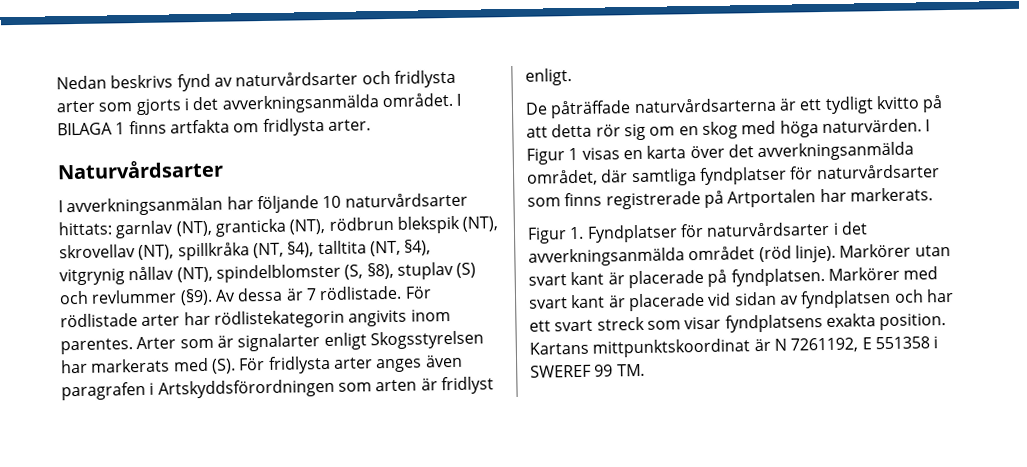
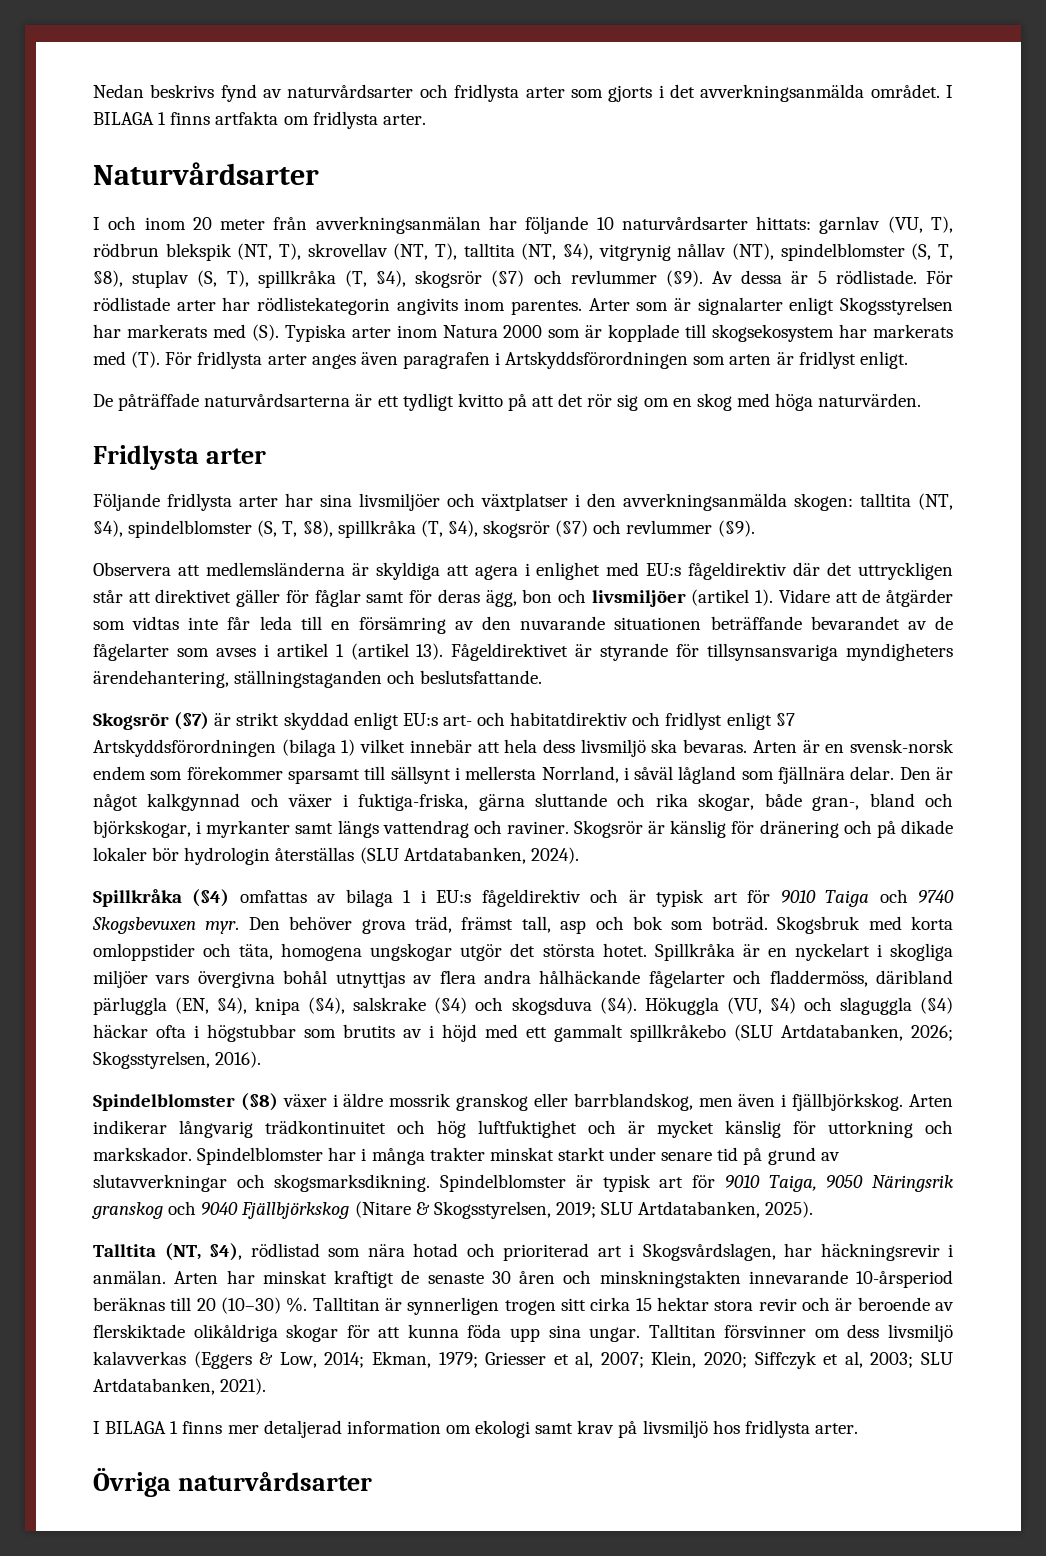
(63, 206) none -> [108,216,308,230] och inom 20 meter från
[175,215,499,237] [59,241,315,261] (NT), granticka (NT), rödbrun blekspik (NT), skrovellav (NT), spillkråka (NT, §4), -> [887,216,954,233] [93,243,457,261] (VU, T), rödbrun blekspik (NT, T), skrovellav (NT, T),
(364, 272) none -> [937,244,953,260] T,
[456,262,477,278] (S) -> [197,270,525,288] (S, T), spillkråka (T, §4), skogsrör (§7)
[305,288,317,301] 7 -> [817,271,827,284] 5
(236, 366) none -> [284,324,953,342] [93,351,161,368] Typiska arter inom Natura 2000 som är kopplade till skogsekosystem har markerats med (T).
[551,123,593,138] detta -> [558,393,584,407] det
[925,119,931,132] [526,141,915,165] [526,164,940,187] [527,187,933,210] [527,221,868,244] [528,243,951,267] [528,266,939,289] [529,288,954,312] [529,313,947,333] [529,336,939,358] [530,363,645,378] I Figur 1 visas en karta över det avverkningsanmälda området, där samtliga fyndplatser för naturvårdsarter som finns registrerade på Artportalen har markerats. // Figur 1. Fyndplatser för naturvårdsarter i det avverkningsanmälda området (röd linje). Markörer utan svart kant är placerade på fyndplatsen. Markörer med svart kant är placerade vid sidan av fyndplatsen och har ett svart streck som visar fyndplatsens exakta position. Kartans mittpunktskoordinat är N 7261192, E 551358 i SWEREF 99 TM. -> [93,445,266,470] [93,493,953,511] [93,520,755,538] [93,562,954,580] [93,589,953,607] [93,616,953,634] [93,643,953,661] [93,670,543,688] [93,712,795,730] [93,739,954,757] [93,766,953,784] [93,793,954,811] [93,820,953,838] [93,847,579,865] [93,889,955,907] [92,916,953,934] [93,943,953,961] [93,970,953,988] [93,997,954,1015] [93,1024,953,1042] [93,1051,262,1069] [93,1093,953,1111] [93,1120,953,1138] [93,1147,840,1165] [93,1174,955,1192] [92,1201,814,1219] [93,1243,953,1261] [93,1270,953,1288] [93,1297,955,1315] [93,1324,953,1342] [93,1351,954,1369] [93,1378,267,1395] [93,1420,858,1438] [93,1468,372,1497] // Fridlysta arter // Följande fridlysta arter har sina livsmiljöer och växtplatser i den avverkningsanmälda skogen: talltita (NT, §4), spindelblomster (S, T, §8), spillkråka (T, §4), skogsrör (§7) och revlummer (§9). // Observera att medlemsländerna är skyldiga att agera i enlighet med EU:s fågeldirektiv där det uttryckligen står att direktivet gäller för fåglar samt för deras ägg, bon och livsmiljöer (artikel 1). Vidare att de åtgärder som vidtas inte får leda till en försämring av den nuvarande situationen beträffande bevarandet av de fågelarter som avses i artikel 1 (artikel 13). Fågeldirektivet är styrande för tillsynsansvariga myndigheters ärendehantering, ställningstaganden och beslutsfattande. // Skogsrör (§7) är strikt skyddad enligt EU:s art- och habitatdirektiv och fridlyst enligt §7 Artskyddsförordningen (bilaga 1) vilket innebär att hela dess livsmiljö ska bevaras. Arten är en svensk-norsk endem som förekommer sparsamt till sällsynt i mellersta Norrland, i såväl lågland som fjällnära delar. Den är något kalkgynnad och växer i fuktiga-friska, gärna sluttande och rika skogar, både gran-, bland och björkskogar, i myrkanter samt längs vattendrag och raviner. Skogsrör är känslig för dränering och på dikade lokaler bör hydrologin återställas (SLU Artdatabanken, 2024). // Spillkråka (§4) omfattas av bilaga 1 i EU:s fågeldirektiv och är typisk art för 9010 Taiga och 9740 Skogsbevuxen myr. Den behöver grova träd, främst tall, asp och bok som boträd. Skogsbruk med korta omloppstider och täta, homogena ungskogar utgör det största hotet. Spillkråka är en nyckelart i skogliga miljöer vars övergivna bohål utnyttjas av flera andra hålhäckande fågelarter och fladdermöss, däribland pärluggla (EN, §4), knipa (§4), salskrake (§4) och skogsduva (§4). Hökuggla (VU, §4) och slaguggla (§4) häckar ofta i högstubbar som brutits av i höjd med ett gammalt spillkråkebo (SLU Artdatabanken, 2026; Skogsstyrelsen, 2016). // Spindelblomster (§8) växer i äldre mossrik granskog eller barrblandskog, men även i fjällbjörkskog. Arten indikerar långvarig trädkontinuitet och hög luftfuktighet och är mycket känslig för uttorkning och markskador. Spindelblomster har i många trakter minskat starkt under senare tid på grund av slutavverkningar och skogsmarksdikning. Spindelblomster är typisk art för 9010 Taiga, 9050 Näringsrik granskog och 9040 Fjällbjörkskog (Nitare & Skogsstyrelsen, 2019; SLU Artdatabanken, 2025). // Talltita (NT, §4), rödlistad som nära hotad och prioriterad art i Skogsvårdslagen, har häckningsrevir i anmälan. Arten har minskat kraftigt de senaste 30 åren och minskningstakten innevarande 10-årsperiod beräknas till 20 (10–30) %. Talltitan är synnerligen trogen sitt cirka 15 hektar stora revir och är beroende av flerskiktade olikåldriga skogar för att kunna föda upp sina ungar. Talltitan försvinner om dess livsmiljö kalavverkas (Eggers & Low, 2014; Ekman, 1979; Griesser et al, 2007; Klein, 2020; Siffczyk et al, 2003; SLU Artdatabanken, 2021). // I BILAGA 1 finns mer detaljerad information om ekologi samt krav på livsmiljö hos fridlysta arter. // Övriga naturvårdsarter

